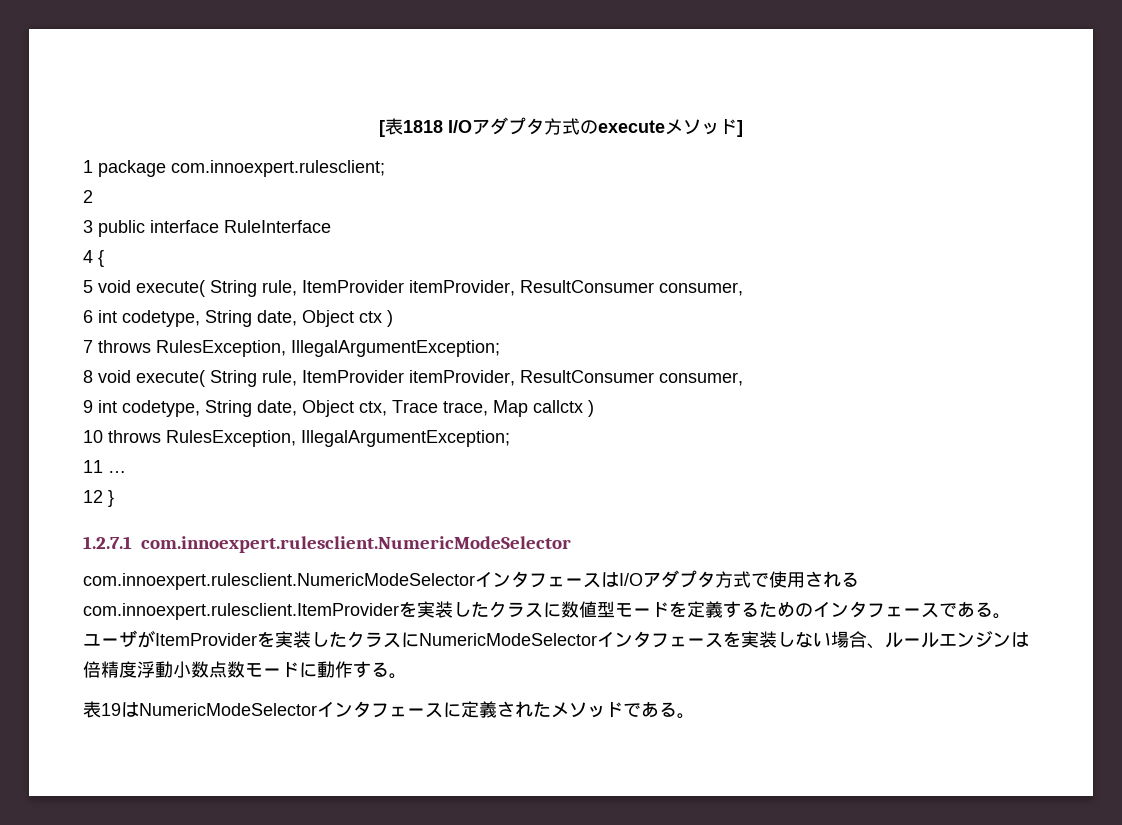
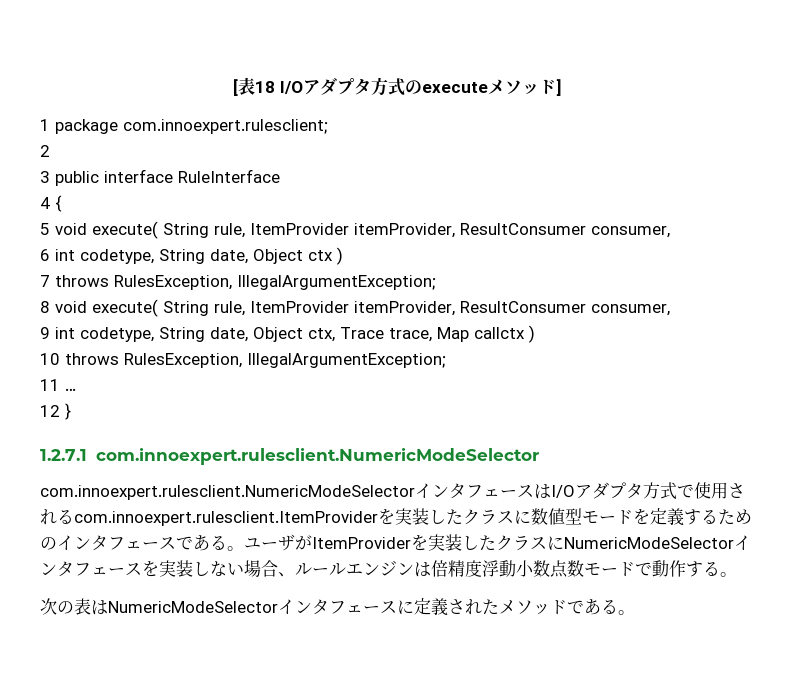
[403,120,443,133] 1818 -> [255,81,275,93] 18
[299,662,317,678] に -> [635,562,652,576] で
[83,701,121,718] 表19 -> [40,598,91,615] 次の表

